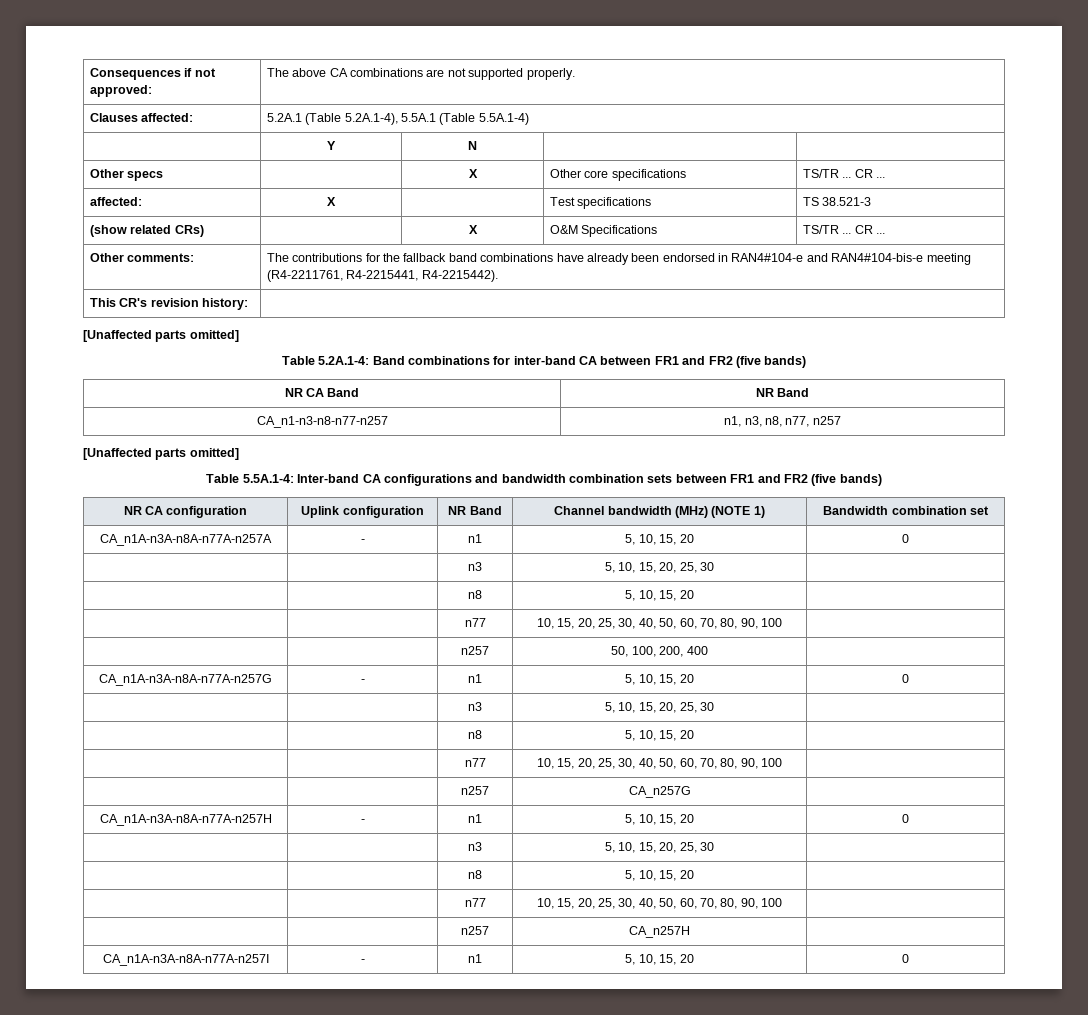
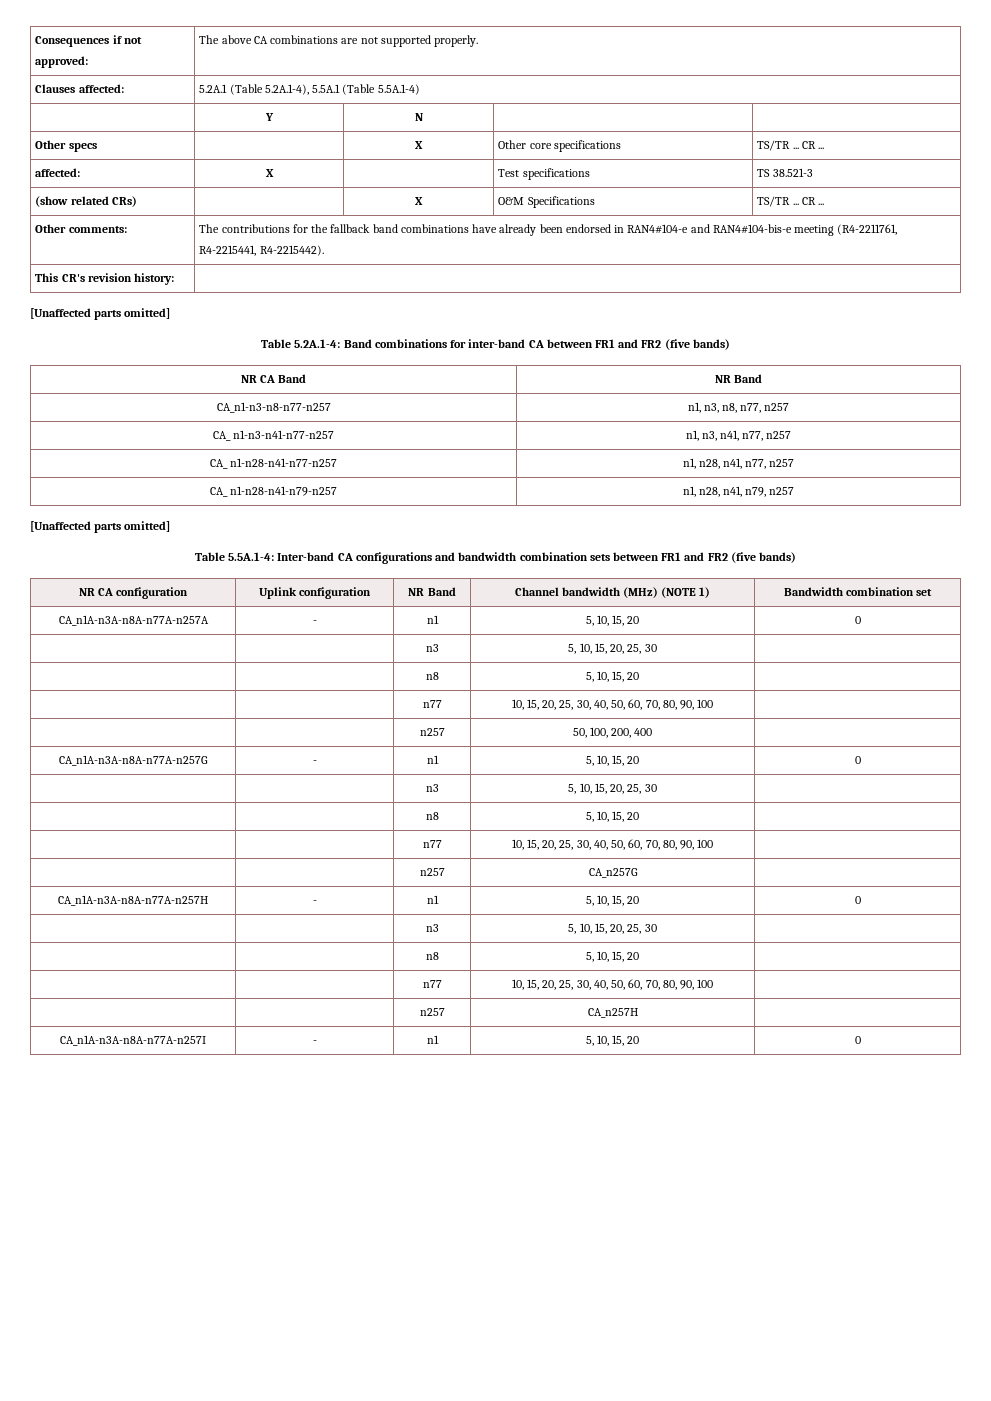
(841, 420) none -> [212,430,335,441] [685,430,792,441] [209,458,338,469] [682,458,795,469] [209,486,338,497] [682,486,795,497] // CA_ n1-n3-n41-n77-n257 | n1, n3, n41, n77, n257 // CA_ n1-n28-n41-n77-n257 | n1, n28, n41, n77, n257 // CA_ n1-n28-n41-n79-n257 | n1, n28, n41, n79, n257

